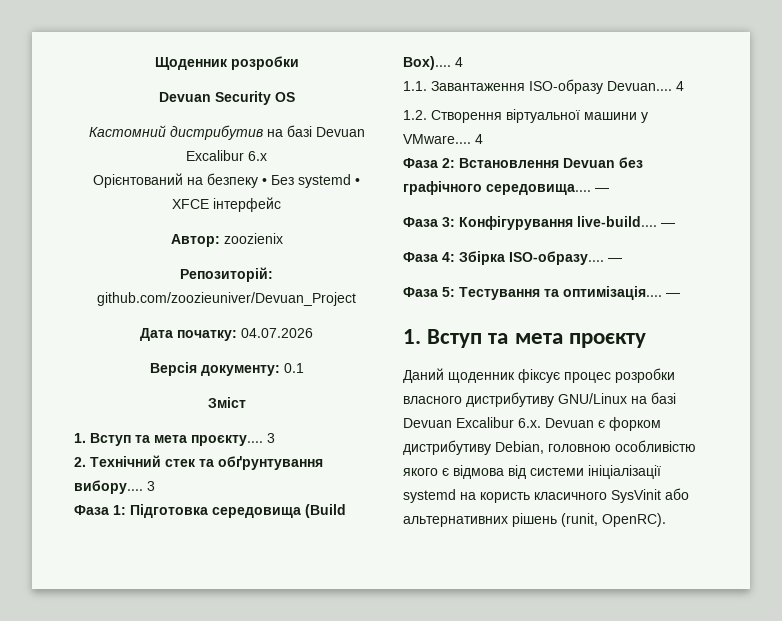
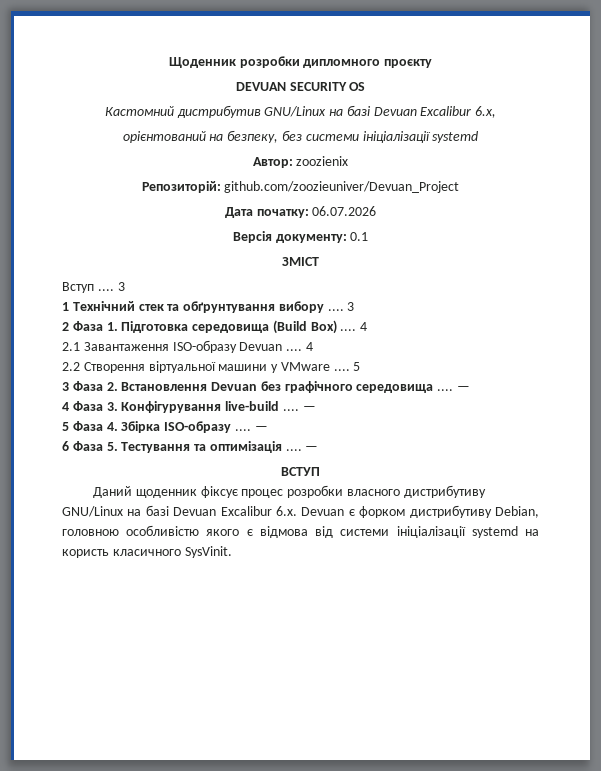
[158,91,271,105] // Devuan Security -> [303,59,433,68] [235,82,347,91] дипломного проєкту // DEVUAN SECURITY
[266,125,365,137] [186,150,267,161] [93,173,360,188] [172,197,281,212] на базі Devuan Excalibur 6.x // Орієнтований на безпеку • Без systemd • XFCE інтерфейс -> [264,105,497,118] [122,130,479,143] GNU/Linux на базі Devuan Excalibur 6.x, // орієнтований на безпеку, без системи ініціалізації systemd
[241,328,313,338] 04.07.2026 -> [312,206,377,216] 06.07.2026
[207,397,246,408] [74,433,275,446] [74,457,86,467] Зміст // 1. Вступ та мета проєкту.... 3 // 2. -> [282,257,319,266] [62,282,125,293] [62,302,69,311] ЗМІСТ // Вступ .... 3 // 1
[74,480,155,494] [74,505,126,515] вибору.... 3 // Фаза 1: -> [278,301,355,313] [62,321,118,331] вибору .... 3 // 2 Фаза 1.
[403,56,463,70] [403,81,427,91] Box).... 4 // 1.1. -> [310,320,368,334] [62,342,80,351] Box) .... 4 // 2.1
[607,81,684,91] [403,110,427,120] Devuan.... 4 // 1.2. -> [239,342,313,351] [62,362,80,371] Devuan .... 4 // 2.2
[403,134,483,144] [403,158,455,168] VMware.... 4 // Фаза 2: -> [280,362,361,371] [62,381,118,391] VMware .... 5 // 3 Фаза 2.
[486,184,609,195] [403,216,675,230] [403,251,622,265] [403,286,680,300] [403,329,646,348] середовища.... — // Фаза 3: Конфігурування live-build.... — // Фаза 4: Збірка ISO-образу.... — // Фаза 5: Тестування та оптимізація.... — // 1. Вступ та мета проєкту -> [356,384,471,393] [62,401,316,413] [62,421,268,433] [62,441,319,453] [281,467,320,476] середовища .... — // 4 Фаза 3. Конфігурування live-build .... — // 5 Фаза 4. Збірка ISO-образу .... — // 6 Фаза 5. Тестування та оптимізація .... — // ВСТУП
[611,488,689,503] [403,513,666,527] SysVinit або альтернативних рішень (runit, OpenRC). -> [184,546,232,558] SysVinit.

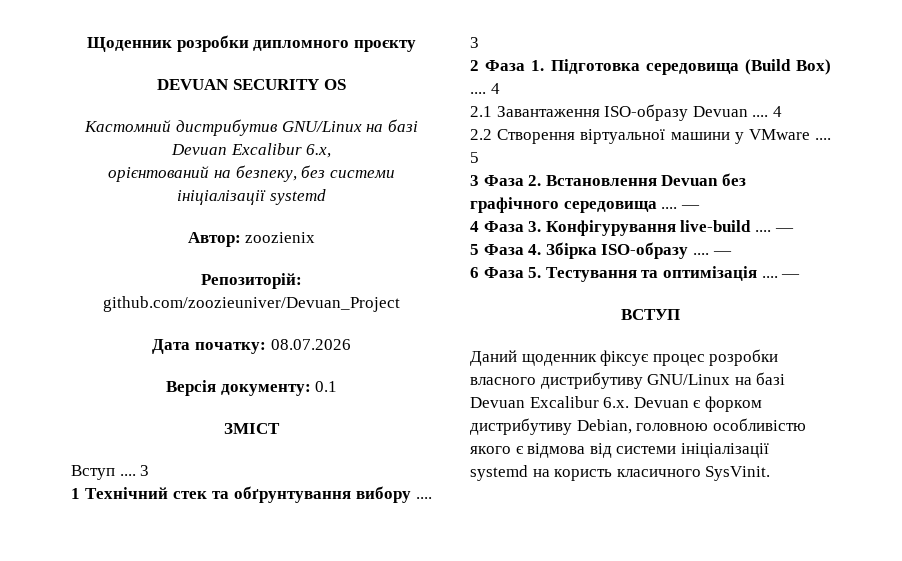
[312,206,377,216] 06.07.2026 -> [270,339,351,350] 08.07.2026

